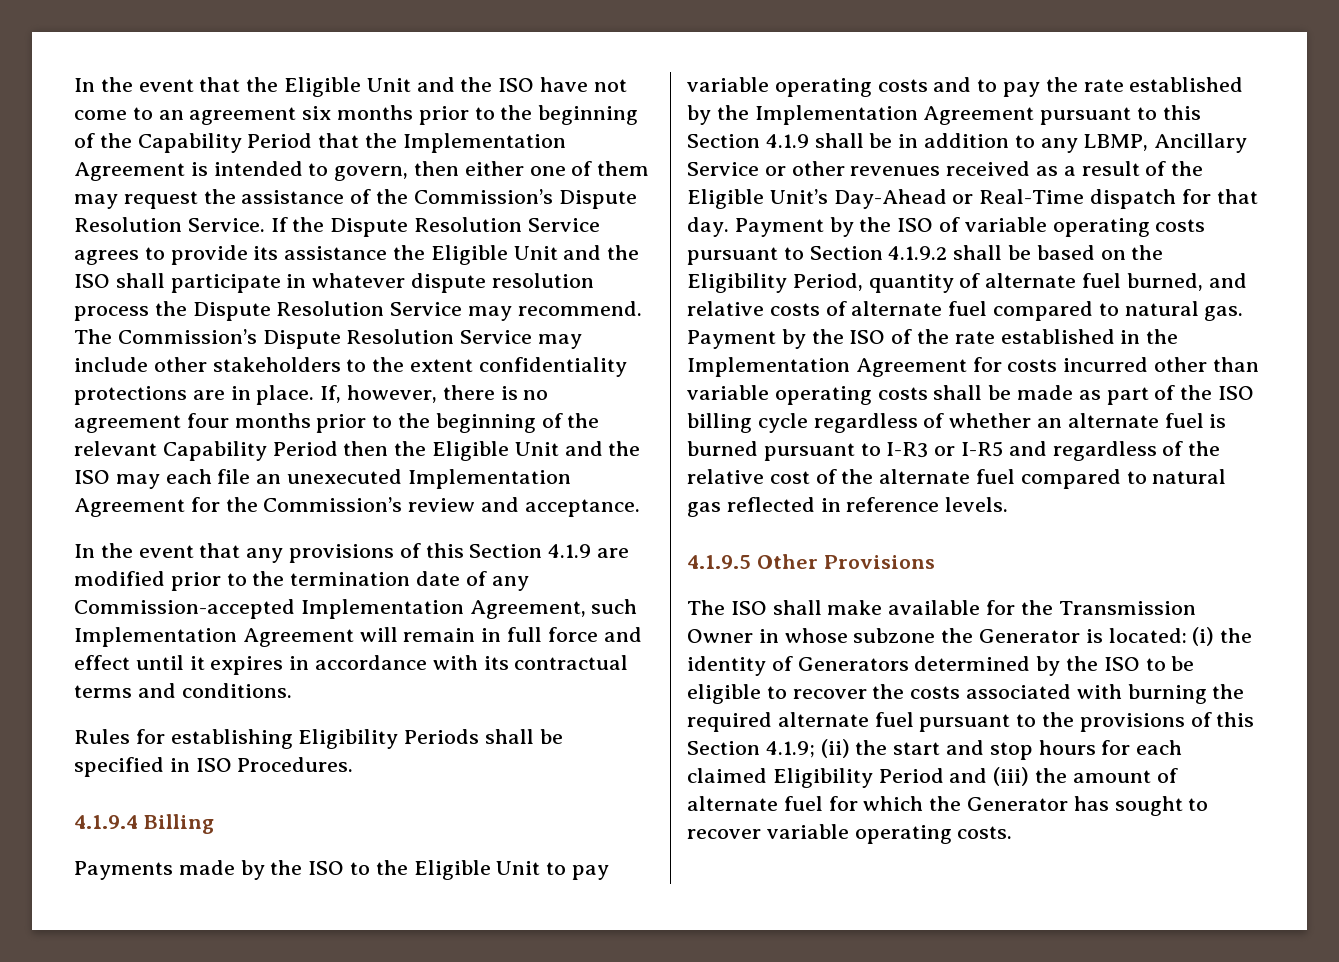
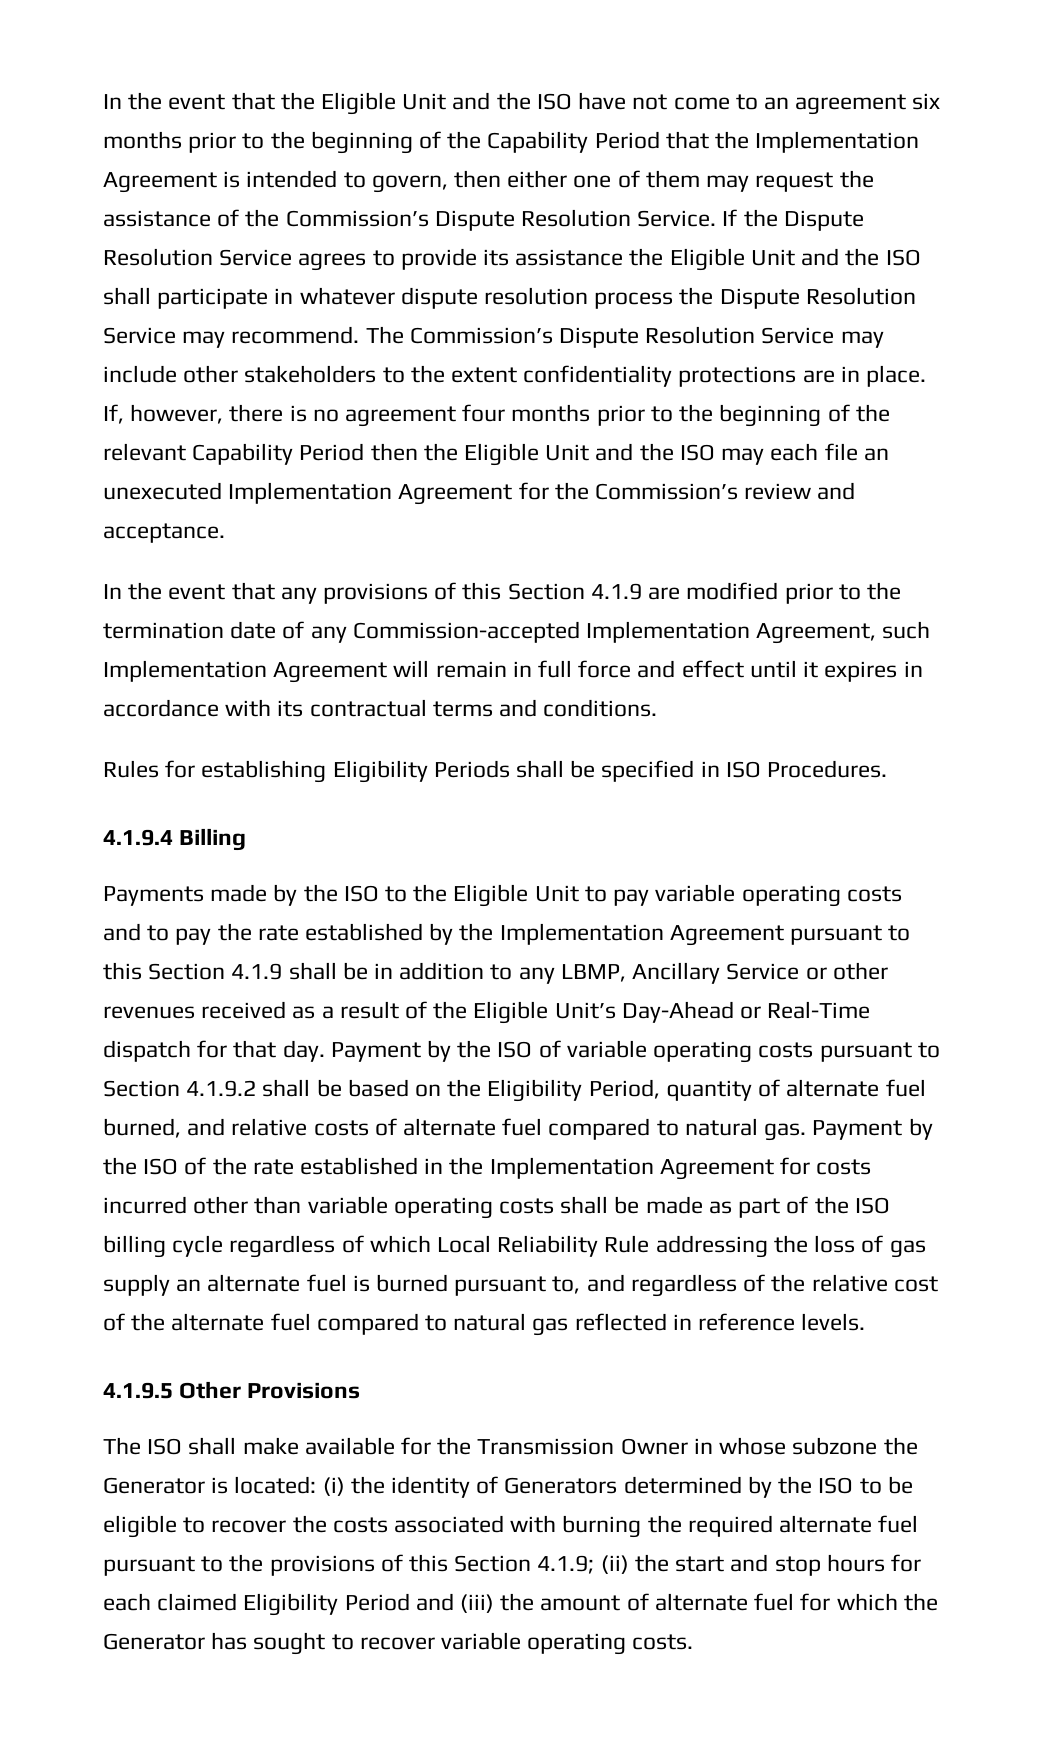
[949,413,1032,428] whether -> [369,1235,926,1258] [103,1274,170,1296] which Local Reliability Rule addressing the loss of gas supply
[860,441,1004,458] to I-R3 or I-R5 -> [552,1276,581,1294] to,

